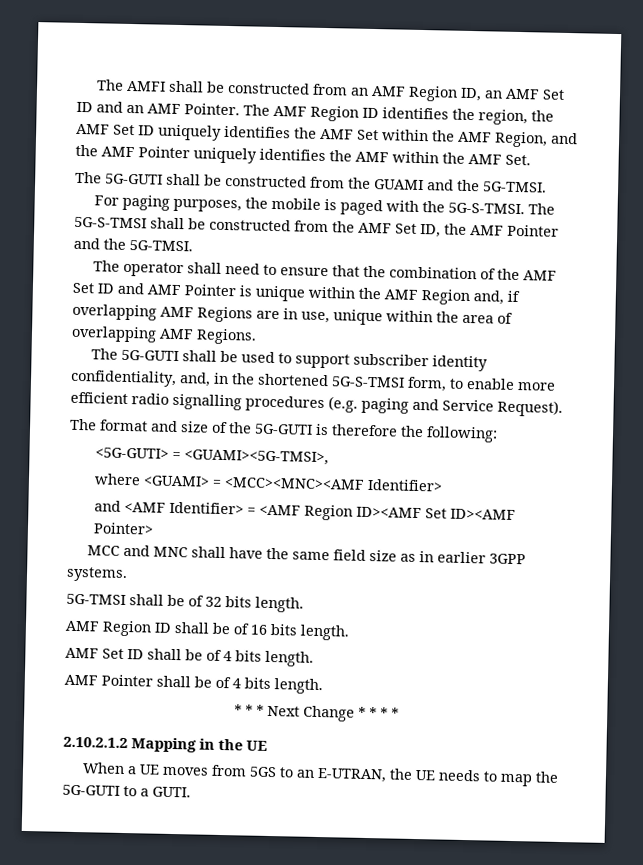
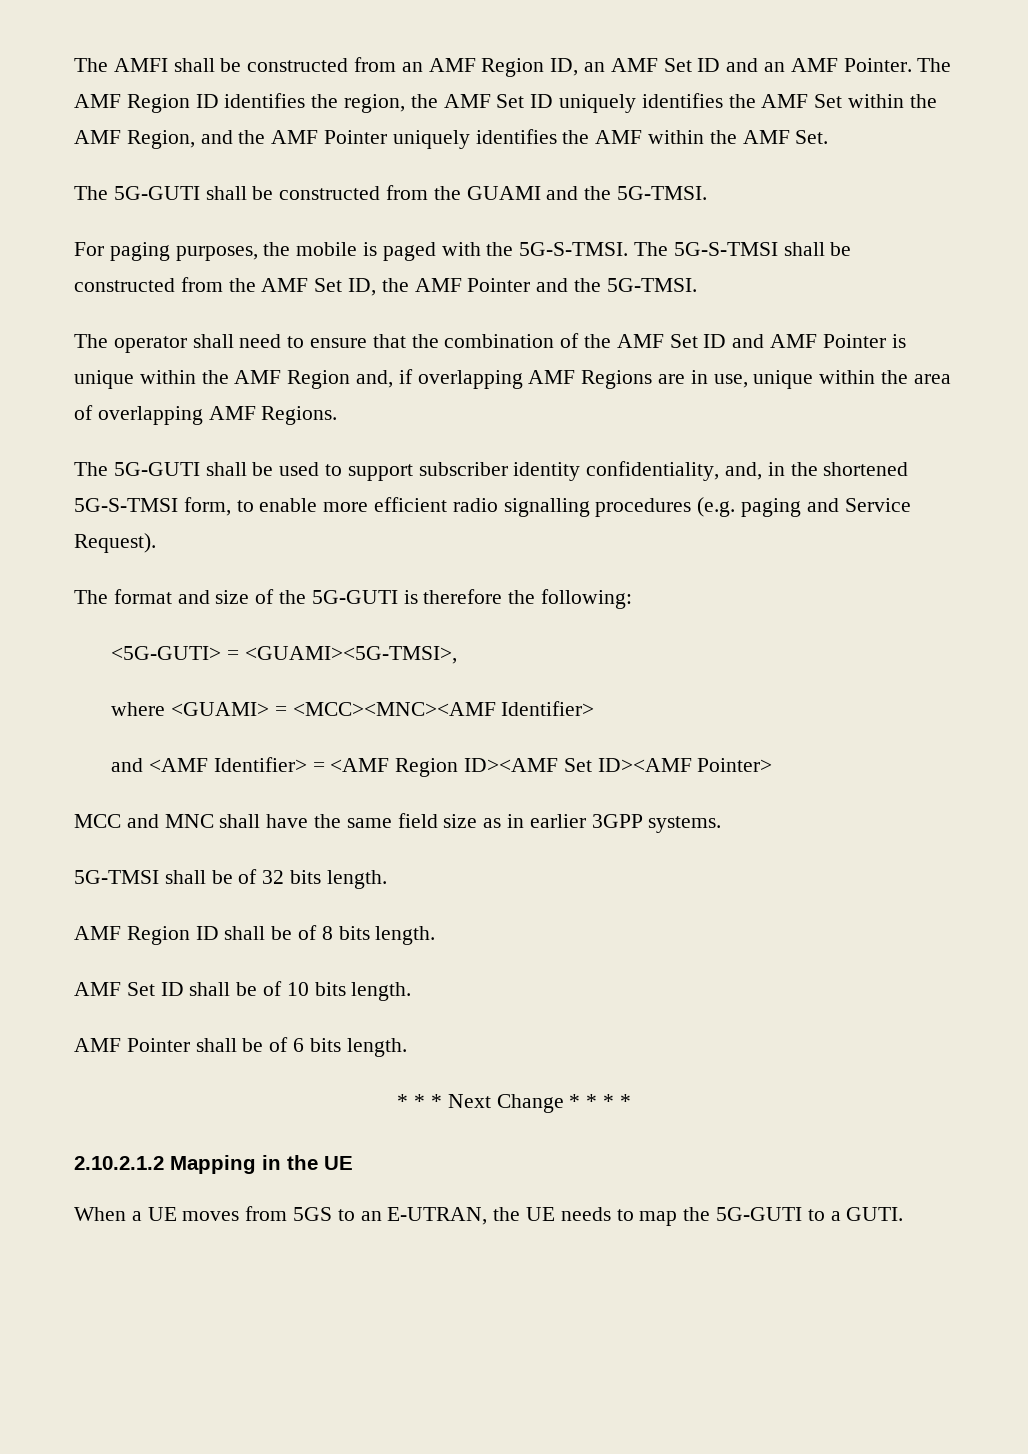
[250,624,268,635] 16 -> [321,926,333,940] 8
[223,651,232,662] 4 -> [286,982,309,996] 10
[232,678,241,689] 4 -> [293,1038,305,1052] 6

